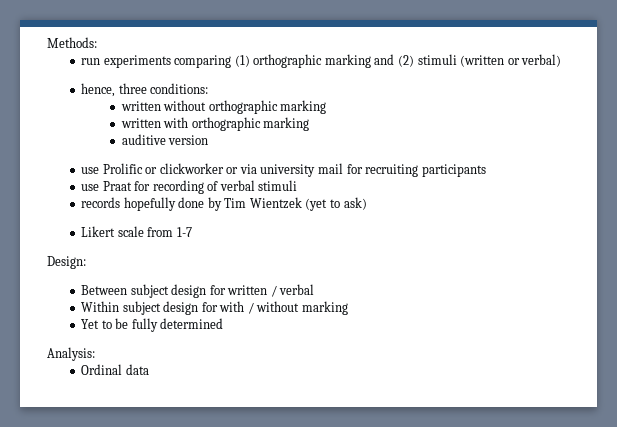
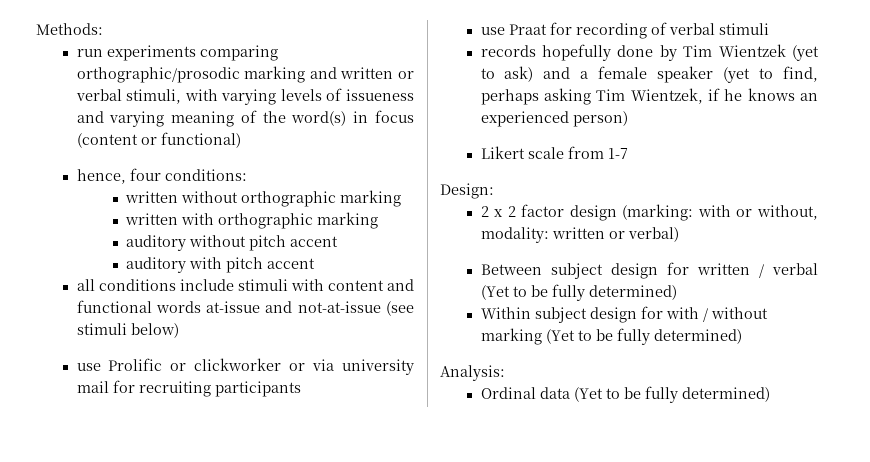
[234,54,562,68] (1) orthographic marking and (2) stimuli (written or verbal) -> [76,66,414,83] [75,88,414,105] [76,110,414,127] [76,132,241,148] orthographic/prosodic marking and written or verbal stimuli, with varying levels of issueness and varying meaning of the word(s) in focus (content or functional)
[118,83,147,94] three -> [129,168,161,181] four
[121,134,209,145] auditive version -> [125,235,338,251] [125,257,315,273] [76,279,414,291] [76,300,414,316] [76,323,179,338] auditory without pitch accent // auditory with pitch accent // all conditions include stimuli with content and functional words at-issue and not-at-issue (see stimuli below)
(367, 203) none -> [543,66,818,83] [480,88,818,105] [480,111,628,127] and a female speaker (yet to find, perhaps asking Tim Wientzek, if he knows an experienced person)
(86, 262) none -> [480,204,818,221] [480,227,679,243] // 2 x 2 factor design (marking: with or without, modality: written or verbal)
(315, 289) none -> [480,284,677,301] (Yet to be fully determined)
[81,318,224,332] // Yet to be fully determined -> [545,328,742,345] (Yet to be fully determined)
(149, 369) none -> [573,386,770,403] (Yet to be fully determined)

